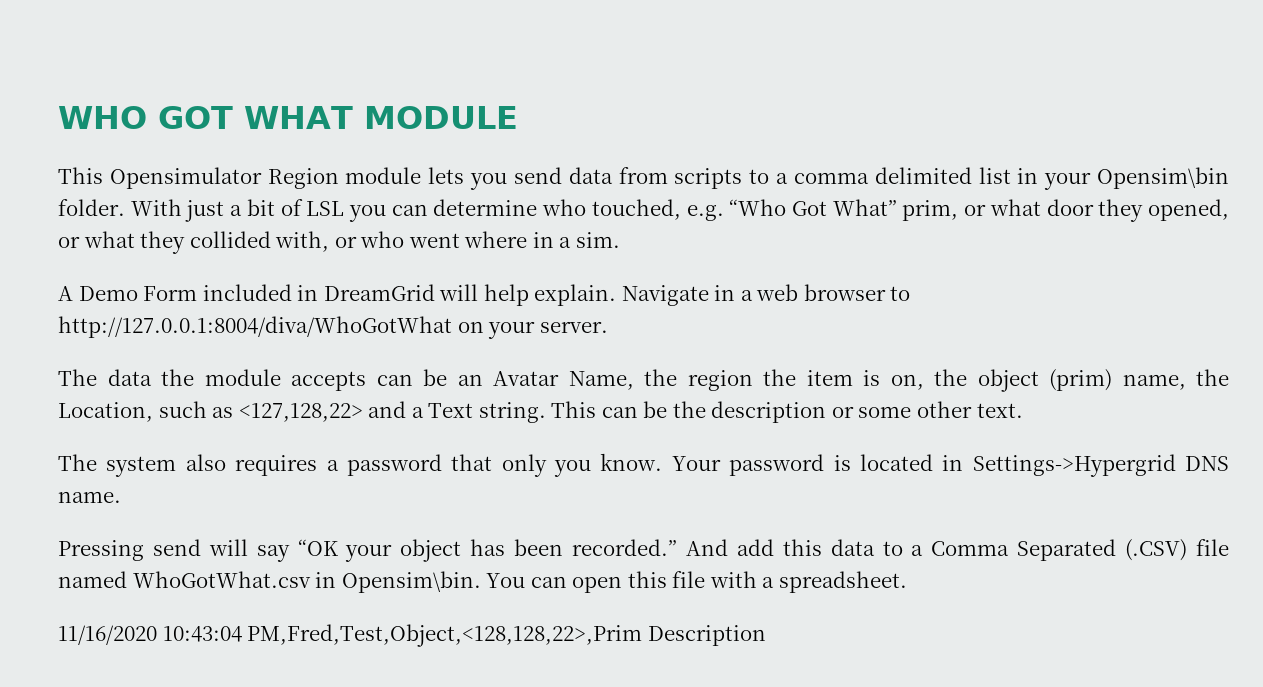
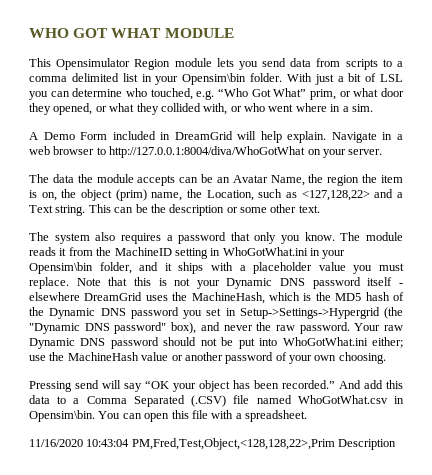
[671,454,1229,477] [58,491,121,503] Your password is located in Settings->Hypergrid DNS name. -> [340,232,403,241] [29,247,346,259] [29,262,404,274] [29,277,403,289] [29,292,404,304] [29,307,403,319] [29,322,403,334] [29,337,404,349] [29,352,386,364] The module reads it from the MachineID setting in WhoGotWhat.ini in your Opensim\bin folder, and it ships with a placeholder value you must replace. Note that this is not your Dynamic DNS password itself - elsewhere DreamGrid uses the MachineHash, which is the MD5 hash of the Dynamic DNS password you set in Setup->Settings->Hypergrid (the "Dynamic DNS password" box), and never the raw password. Your raw Dynamic DNS password should not be put into WhoGotWhat.ini either; use the MachineHash value or another password of your own choosing.

